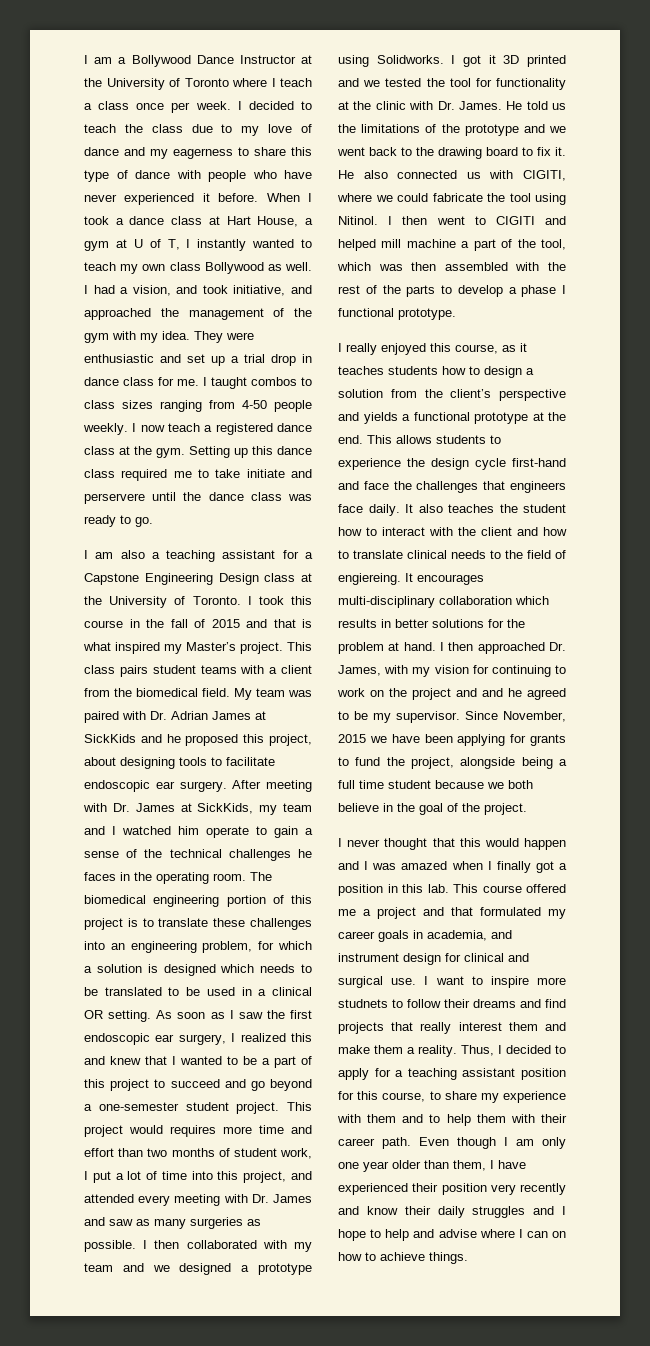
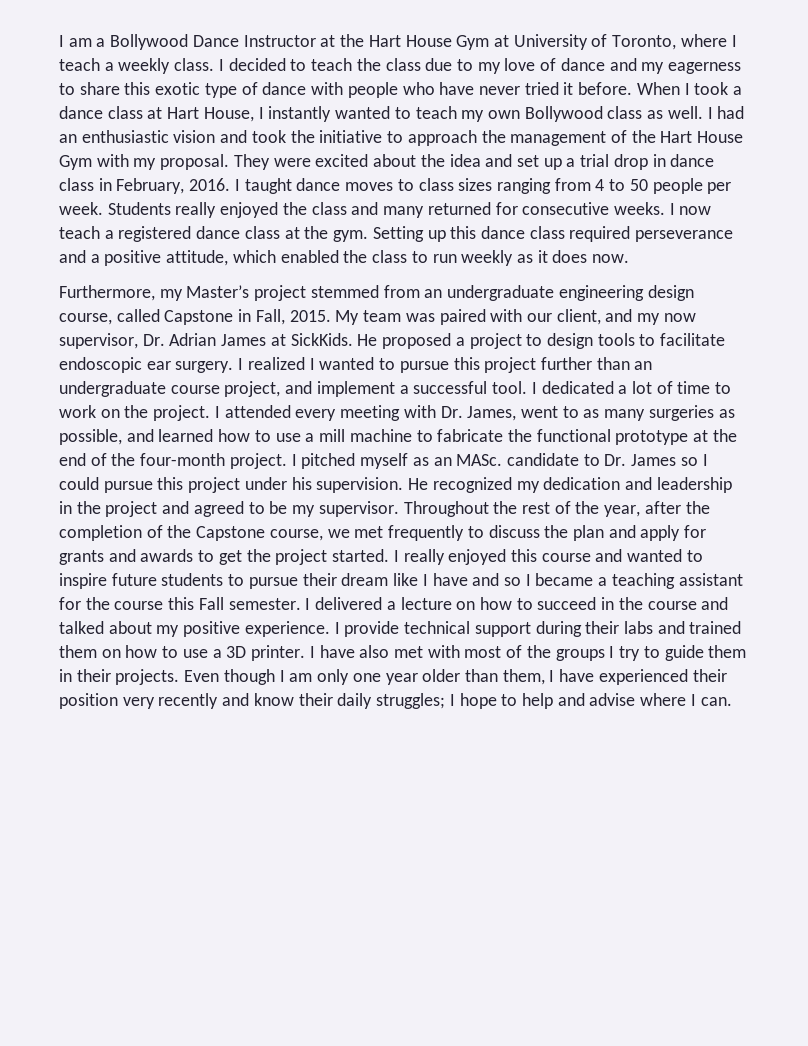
[106,78,229,90] University of Toronto -> [368,34,677,50] Hart House Gym at University of Toronto,
[98,101,231,113] class once per week. -> [118,58,215,74] weekly class.
(312, 151) none -> [155,82,201,95] exotic
[124,193,195,205] experienced -> [524,82,559,95] tried
[305,218,313,225] [84,239,180,251] a gym at U of T, -> (254, 114) none
[169,262,264,274] class Bollywood -> [524,106,643,122] Bollywood class
[120,285,312,296] [84,308,151,320] a vision, and took initiative, and approached -> [59,130,477,146] an enthusiastic vision and took the initiative to approach
[84,331,190,343] gym with my idea. -> [660,131,744,143] [59,154,230,170] Hart House Gym with my proposal.
[84,354,154,363] enthusiastic -> [315,154,481,167] excited about the idea
[158,377,297,389] for me. I taught combos -> [98,178,394,194] in February, 2016. I taught dance moves
[242,400,312,412] [83,423,128,435] 4-50 people weekly. -> [595,178,732,194] [59,202,665,218] 4 to 50 people per week. Students really enjoyed the class and many returned for consecutive weeks.
[173,469,312,478] [84,492,312,504] [84,515,153,527] [84,550,313,562] [84,573,312,585] [84,596,312,608] [84,619,312,628] [83,642,312,654] [84,665,312,677] [84,688,230,697] me to take initiate and perservere until the dance class was ready to go. // I am also a teaching assistant for a Capstone Engineering Design class at the University of Toronto. I took this course in the fall of 2015 and that is what inspired my Master’s project. This class pairs student teams with a client from the biomedical field. -> [635,230,734,242] [59,250,630,266] [59,285,694,301] [59,309,331,325] perseverance and a positive attitude, which enabled the class to run weekly as it does now. // Furthermore, my Master’s project stemmed from an undergraduate engineering design course, called Capstone in Fall, 2015.
[150,711,266,720] [84,734,312,746] [84,757,175,769] Dr. Adrian James at SickKids and he proposed this project, about designing -> [526,309,696,325] [59,333,593,349] our client, and my now supervisor, Dr. Adrian James at SickKids. He proposed a project to design
[232,780,312,792] [83,803,312,815] [84,826,313,838] [84,849,312,861] [84,872,272,884] [84,895,312,907] [84,918,312,930] [84,941,312,953] [84,964,312,976] [84,987,312,996] [84,1010,312,1022] [84,1033,312,1045] [84,1056,312,1068] [84,1079,312,1091] [84,1102,312,1114] [84,1125,312,1137] [84,1148,312,1159] [84,1171,312,1183] After meeting with Dr. James at SickKids, my team and I watched him operate to gain a sense of the technical challenges he faces in the operating room. The biomedical engineering portion of this project is to translate these challenges into an engineering problem, for which a solution is designed which needs to be translated to be used in a clinical OR setting. As soon as I saw the first endoscopic ear surgery, I realized this and knew that I wanted to be a part of this project to succeed and go beyond a one-semester student project. This project would requires more time and effort than two months of student work, I put a lot of time into this project, and -> [238,357,653,373] [59,381,732,397] [59,405,220,421] I realized I wanted to pursue this project further than an undergraduate course project, and implement a successful tool. I dedicated a lot of time to work on the project. I
[273,1194,312,1203] [84,1217,133,1226] James and saw -> [467,406,579,421] James, went to
[84,1240,312,1252] [84,1263,312,1275] [338,55,566,67] [338,78,566,90] [338,101,566,110] [338,124,566,136] [337,147,566,159] [338,170,566,181] [337,193,566,205] [338,216,566,225] [338,239,566,251] [337,262,566,271] [338,285,566,297] [338,308,456,320] [338,343,527,355] [338,366,534,378] [338,389,566,401] [338,412,566,424] [338,435,501,444] [338,458,566,470] [338,481,566,493] [338,504,566,516] [338,527,567,536] [338,550,566,559] [338,573,484,585] [338,596,549,608] [338,619,525,628] [338,642,566,654] [338,665,566,677] [337,688,384,697] possible. I then collaborated with my team and we designed a prototype using Solidworks. I got it 3D printed and we tested the tool for functionality at the clinic with Dr. James. He told us the limitations of the prototype and we went back to the drawing board to fix it. He also connected us with CIGITI, where we could fabricate the tool using Nitinol. I then went to CIGITI and helped mill machine a part of the tool, which was then assembled with the rest of the parts to develop a phase I functional prototype. // I really enjoyed this course, as it teaches students how to design a solution from the client’s perspective and yields a functional prototype at the end. This allows students to experience the design cycle first-hand and face the challenges that engineers face daily. It also teaches the student how to interact with the client and how to translate clinical needs to the field of engiereing. It encourages multi-disciplinary collaboration which results in better solutions for the problem at hand. I then approached Dr. James, with my vision for continuing to work on -> [59,429,737,445] [59,453,708,469] [59,477,732,493] [59,501,72,514] possible, and learned how to use a mill machine to fabricate the functional prototype at the end of the four-month project. I pitched myself as an MASc. candidate to Dr. James so I could pursue this project under his supervision. He recognized my dedication and leadership in
[482,688,522,697] and he -> (190, 507) none
[465,711,566,722] [338,734,566,746] [338,757,567,769] [338,780,533,789] [338,803,527,815] [338,838,566,850] [338,861,567,873] [338,884,566,896] [338,907,566,919] [338,930,512,942] [338,953,529,965] [338,976,566,988] [338,999,566,1008] [338,1022,566,1034] [338,1045,566,1057] [338,1068,566,1080] [338,1091,566,1103] [337,1114,567,1126] [338,1137,411,1149] Since November, 2015 we have been applying for grants to fund the project, alongside being a full time student because we both believe in the goal of the project. // I never thought that this would happen and I was amazed when I finally got a position in this lab. This course offered me a project and that formulated my career goals in academia, and instrument design for clinical and surgical use. I want to inspire more studnets to follow their dreams and find projects that really interest them and make them a reality. Thus, I decided to apply for a teaching assistant position for this course, to share my experience with them and to help them with their career path. -> [403,501,710,517] [59,525,707,541] [59,549,703,565] [59,573,743,589] [59,597,729,610] [59,621,742,637] [59,645,747,661] [59,669,180,685] Throughout the rest of the year, after the completion of the Capstone course, we met frequently to discuss the plan and apply for grants and awards to get the project started. I really enjoyed this course and wanted to inspire future students to pursue their dream like I have and so I became a teaching assistant for the course this Fall semester. I delivered a lecture on how to succeed in the course and talked about my positive experience. I provide technical support during their labs and trained them on how to use a 3D printer. I have also met with most of the groups I try to guide them in their projects.
[472,1206,555,1218] struggles and -> [376,693,446,709] struggles;
[526,1231,566,1238] [338,1252,468,1264] can on how to achieve things. -> [700,697,732,706] can.

